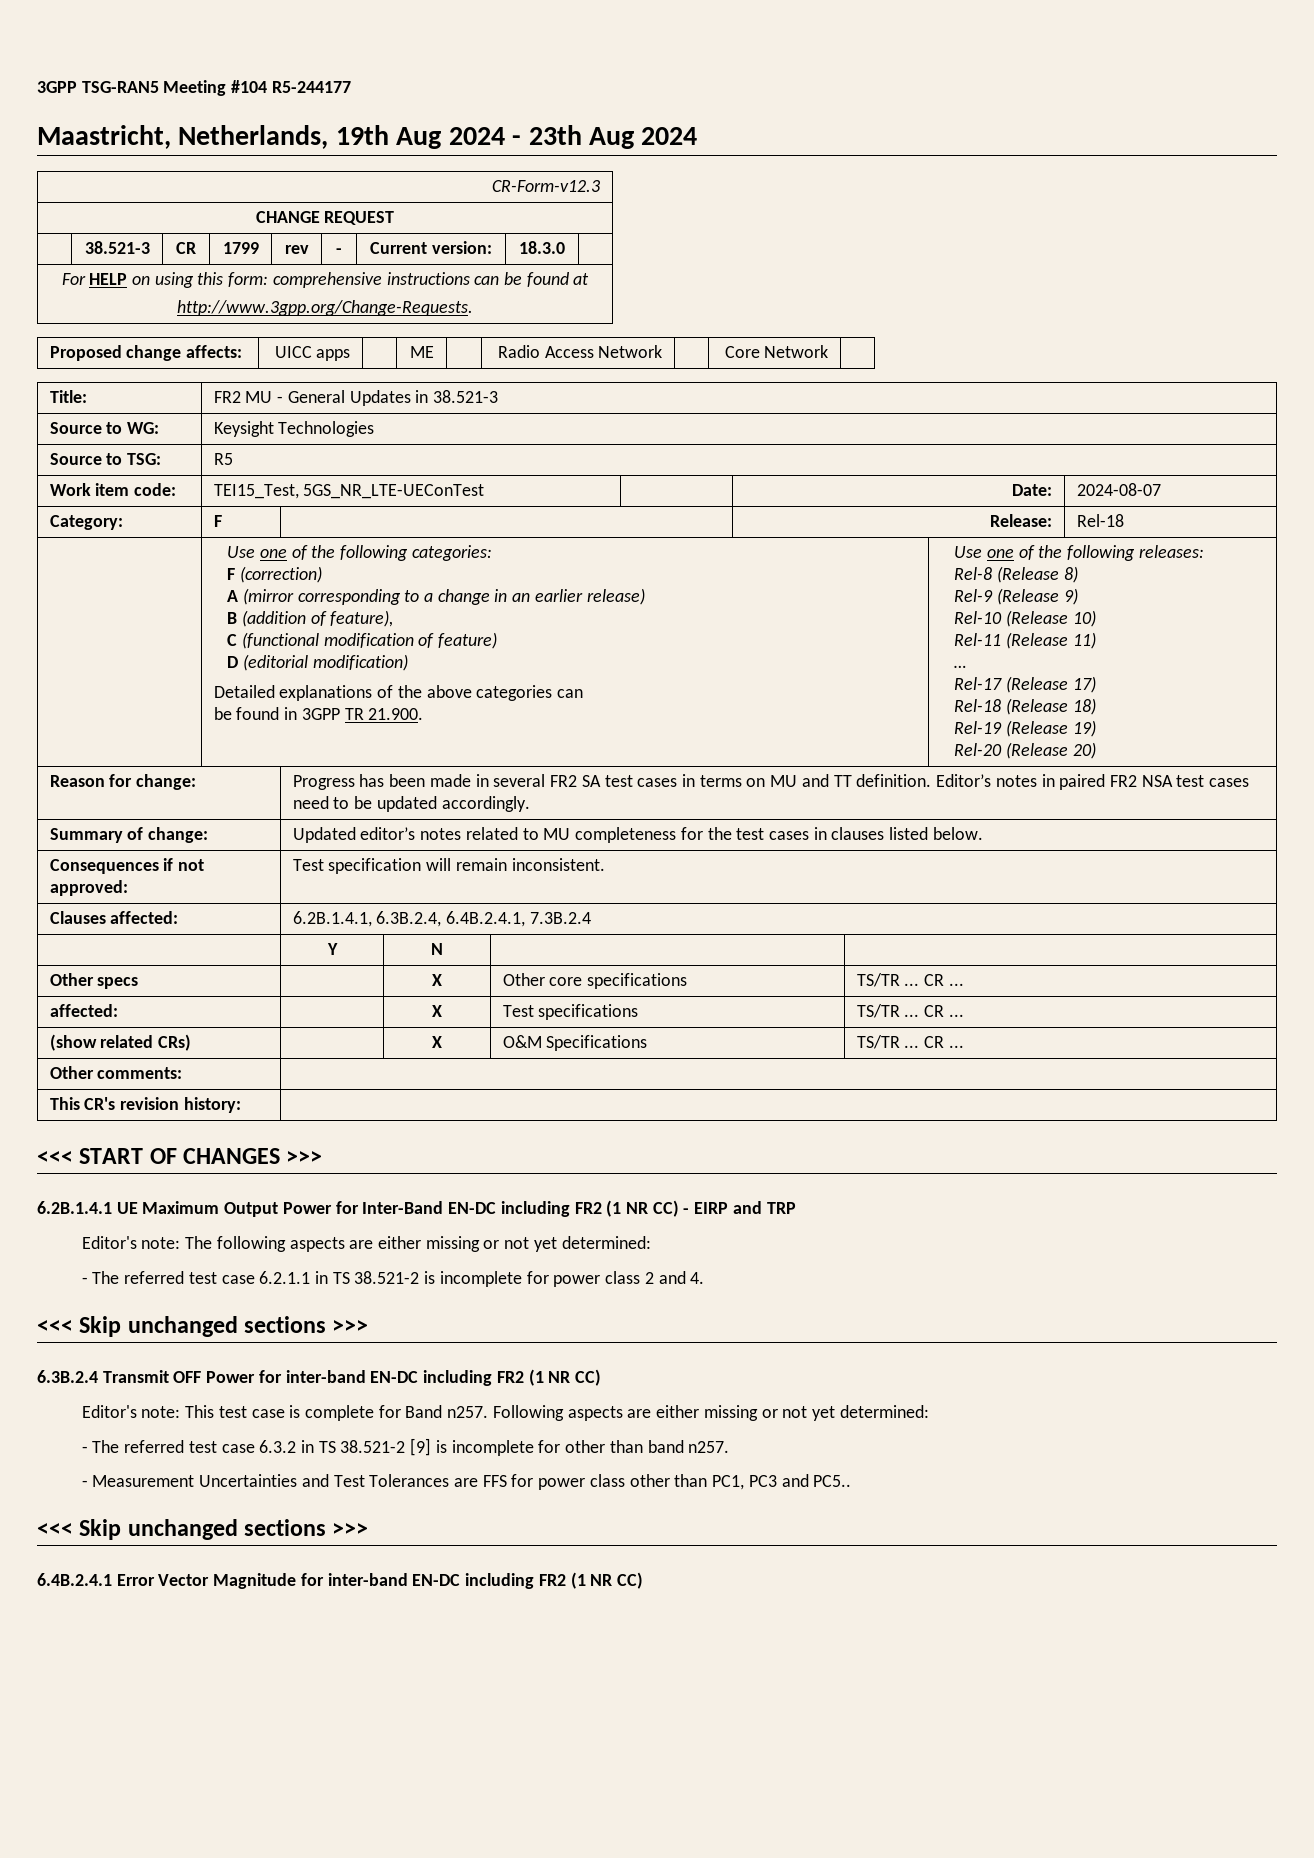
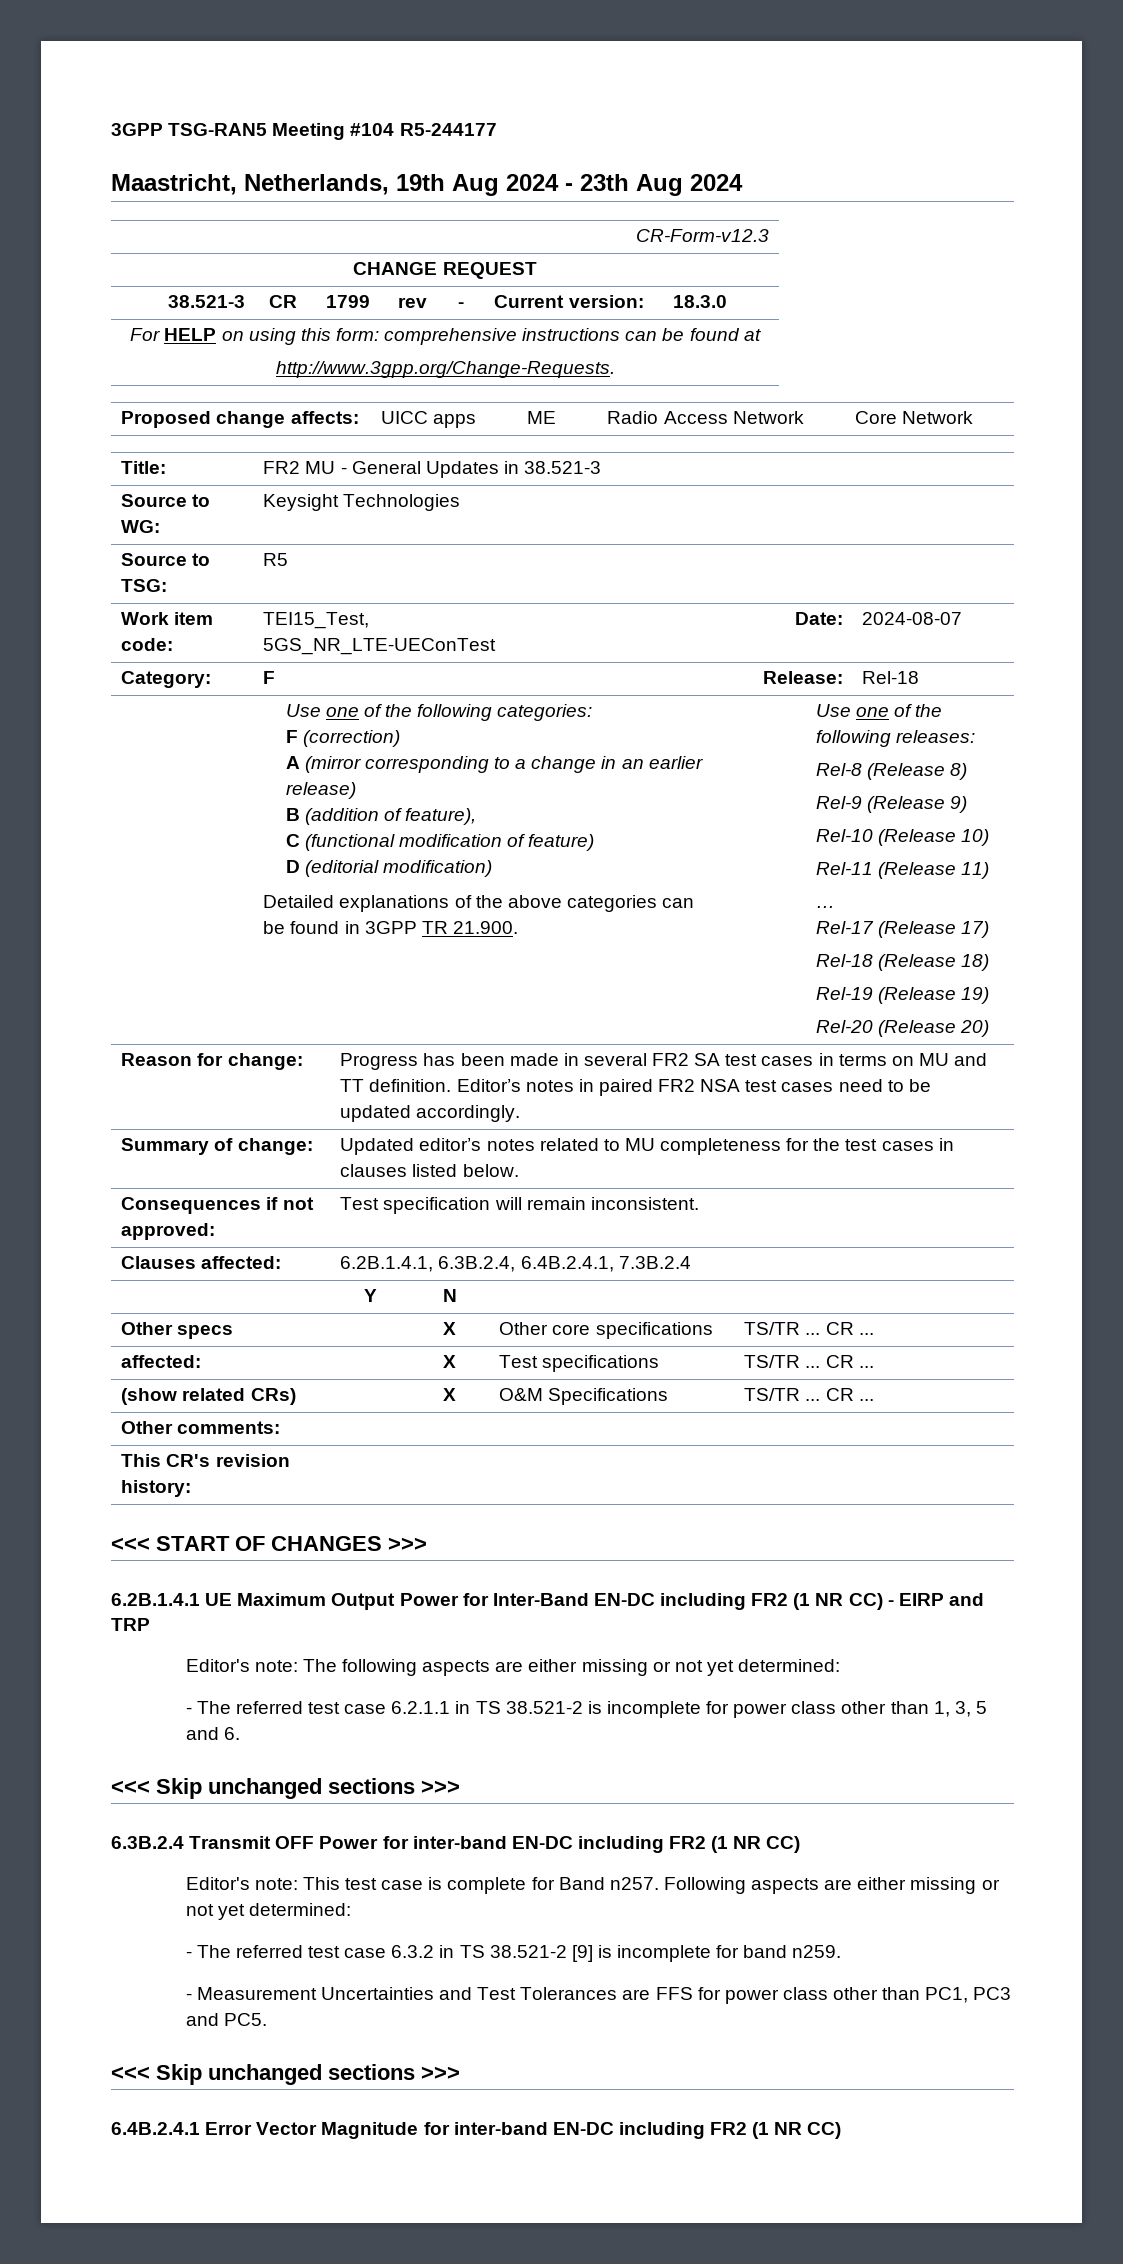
[644,1271,705,1284] 2 and 4. -> [841,1701,987,1717] [185,1727,240,1740] other than 1, 3, 5 and 6.
[565,1440,730,1453] other than band n257. -> [743,1945,842,1958] band n259.
[813,1475,852,1487] PC5.. -> [223,2013,267,2026] PC5.

